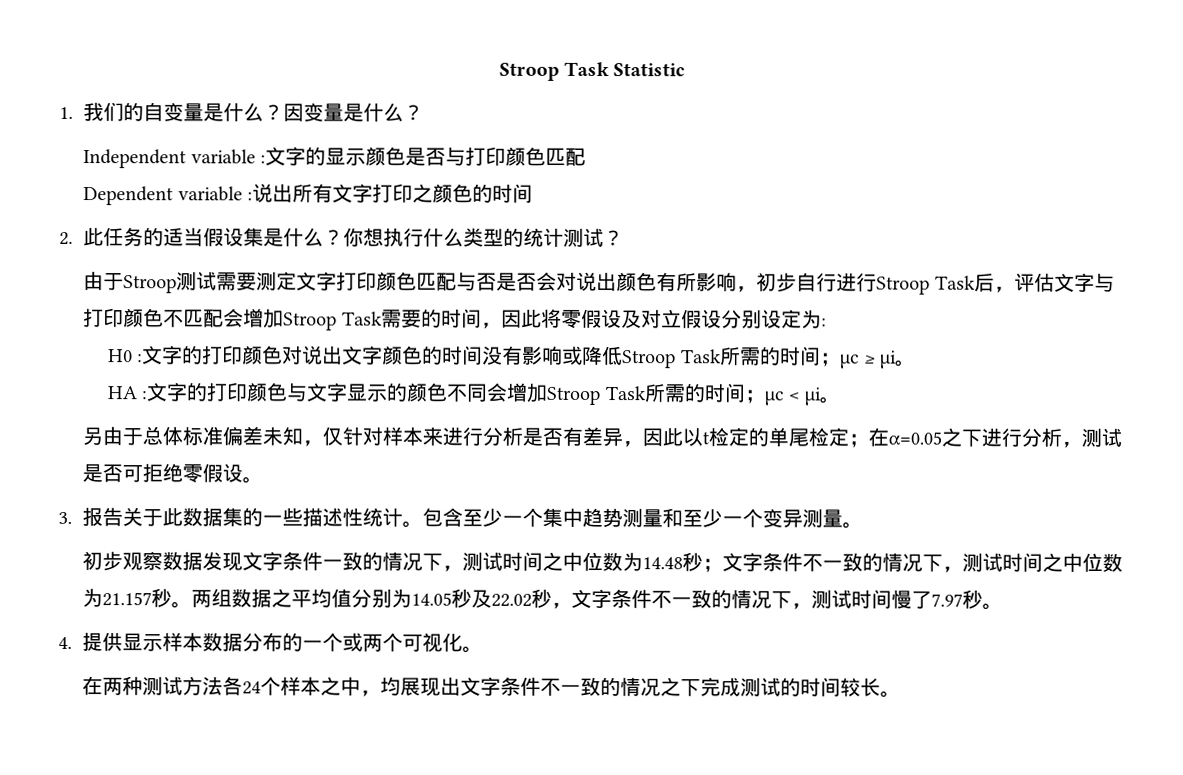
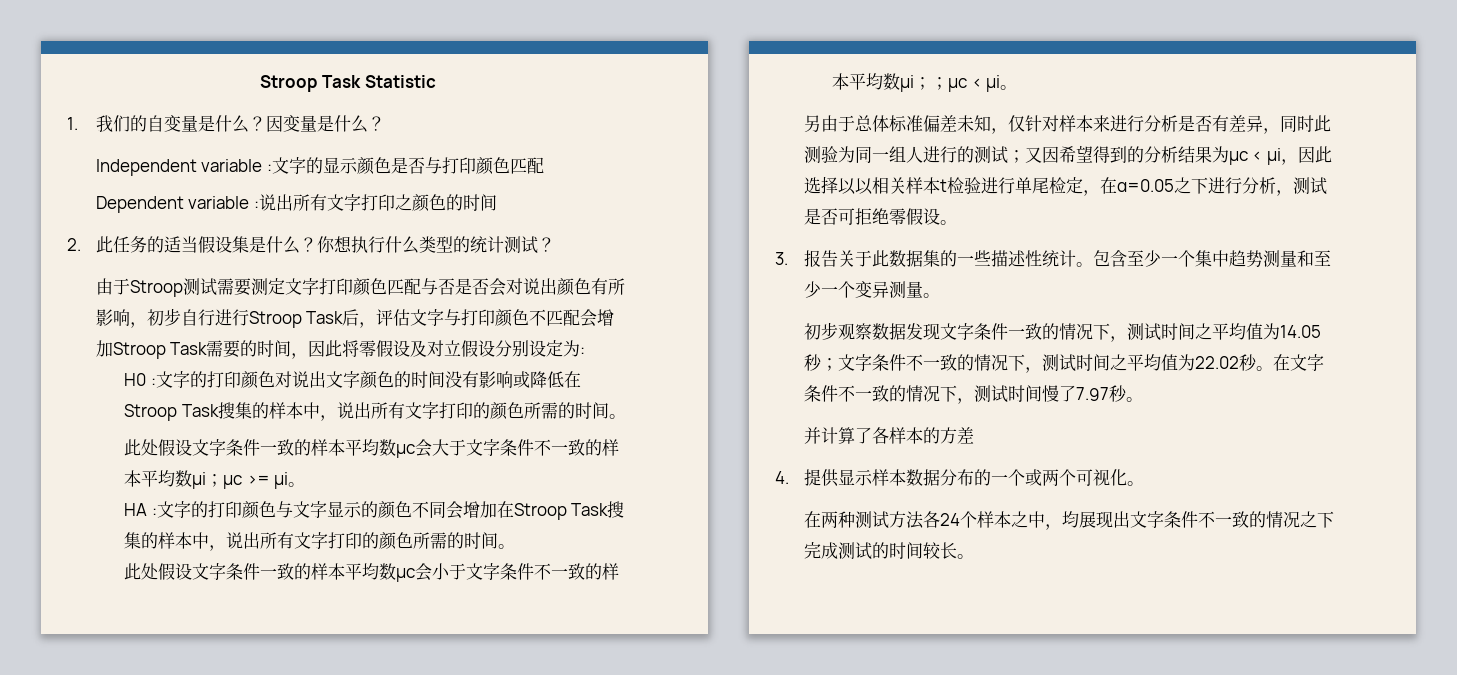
[622,346,876,369] Stroop Task所需的时间；µc ≥ -> [563,371,581,388] [124,402,626,421] [124,439,620,458] [124,470,270,489] 在Stroop Task搜集的样本中，说出所有文字打印的颜色所需的时间。 // 此处假设文字条件一致的样本平均数µc会大于文字条件不一致的样本平均数µi；µc >=
[546,383,746,406] Stroop Task所需的时间 -> [496,501,625,520] [124,532,516,551] [124,563,620,582] [832,73,932,92] 在Stroop Task搜集的样本中，说出所有文字打印的颜色所需的时间。 // 此处假设文字条件一致的样本平均数µc会小于文字条件不一致的样本平均数µi；
[642,427,770,447] 因此以t检定的 -> [1279,115,1331,132] [803,145,1332,165] [803,176,1015,195] 同时此测验为同一组人进行的测试；又因希望得到的分析结果为µc < µi，因此选择以以相关样本t检验进行
[848,433,870,448] ； -> [1082,190,1100,196] ，
[562,551,684,572] 中位数为14.48 -> [1211,323,1321,340] 平均值为14.05
[1062,552,1124,573] [82,588,573,609] 中位数为21.157秒。两组数据之平均值分别为14.05秒及22.02秒， -> [1126,354,1290,371] 平均值为22.02秒。在
(1004, 606) none -> [803,427,974,444] // 并计算了各样本的方差

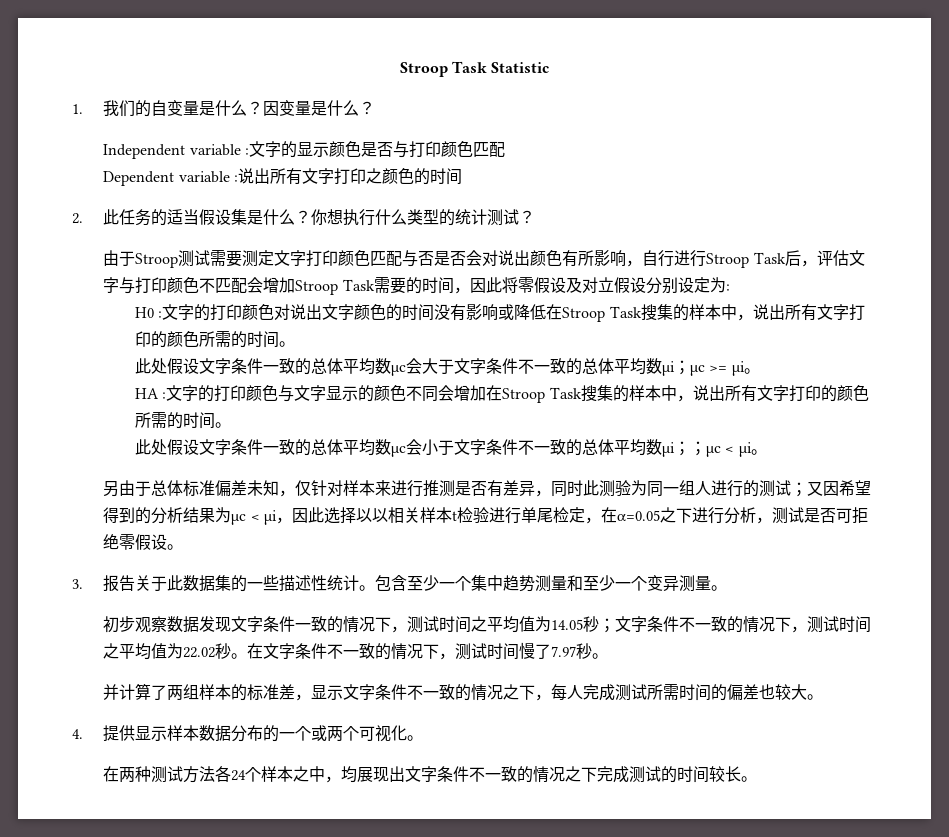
[146,308,181,326] 初步 -> (643, 263) none
[311,439,346,456] 样本 -> [310,358,343,374] 总体
[602,439,620,456] [124,470,142,487] 样本 -> [581,358,614,374] 总体
[311,563,346,580] 样本 -> [310,439,343,455] 总体
[602,563,620,580] [832,73,850,90] 样本 -> [581,439,614,455] 总体
[1143,115,1178,132] 分析 -> [423,480,456,497] 推测
[871,427,974,444] 各样本的方差 -> [167,684,824,701] 两组样本的标准差，显示文字条件不一致的情况之下，每人完成测试所需时间的偏差也较大。

